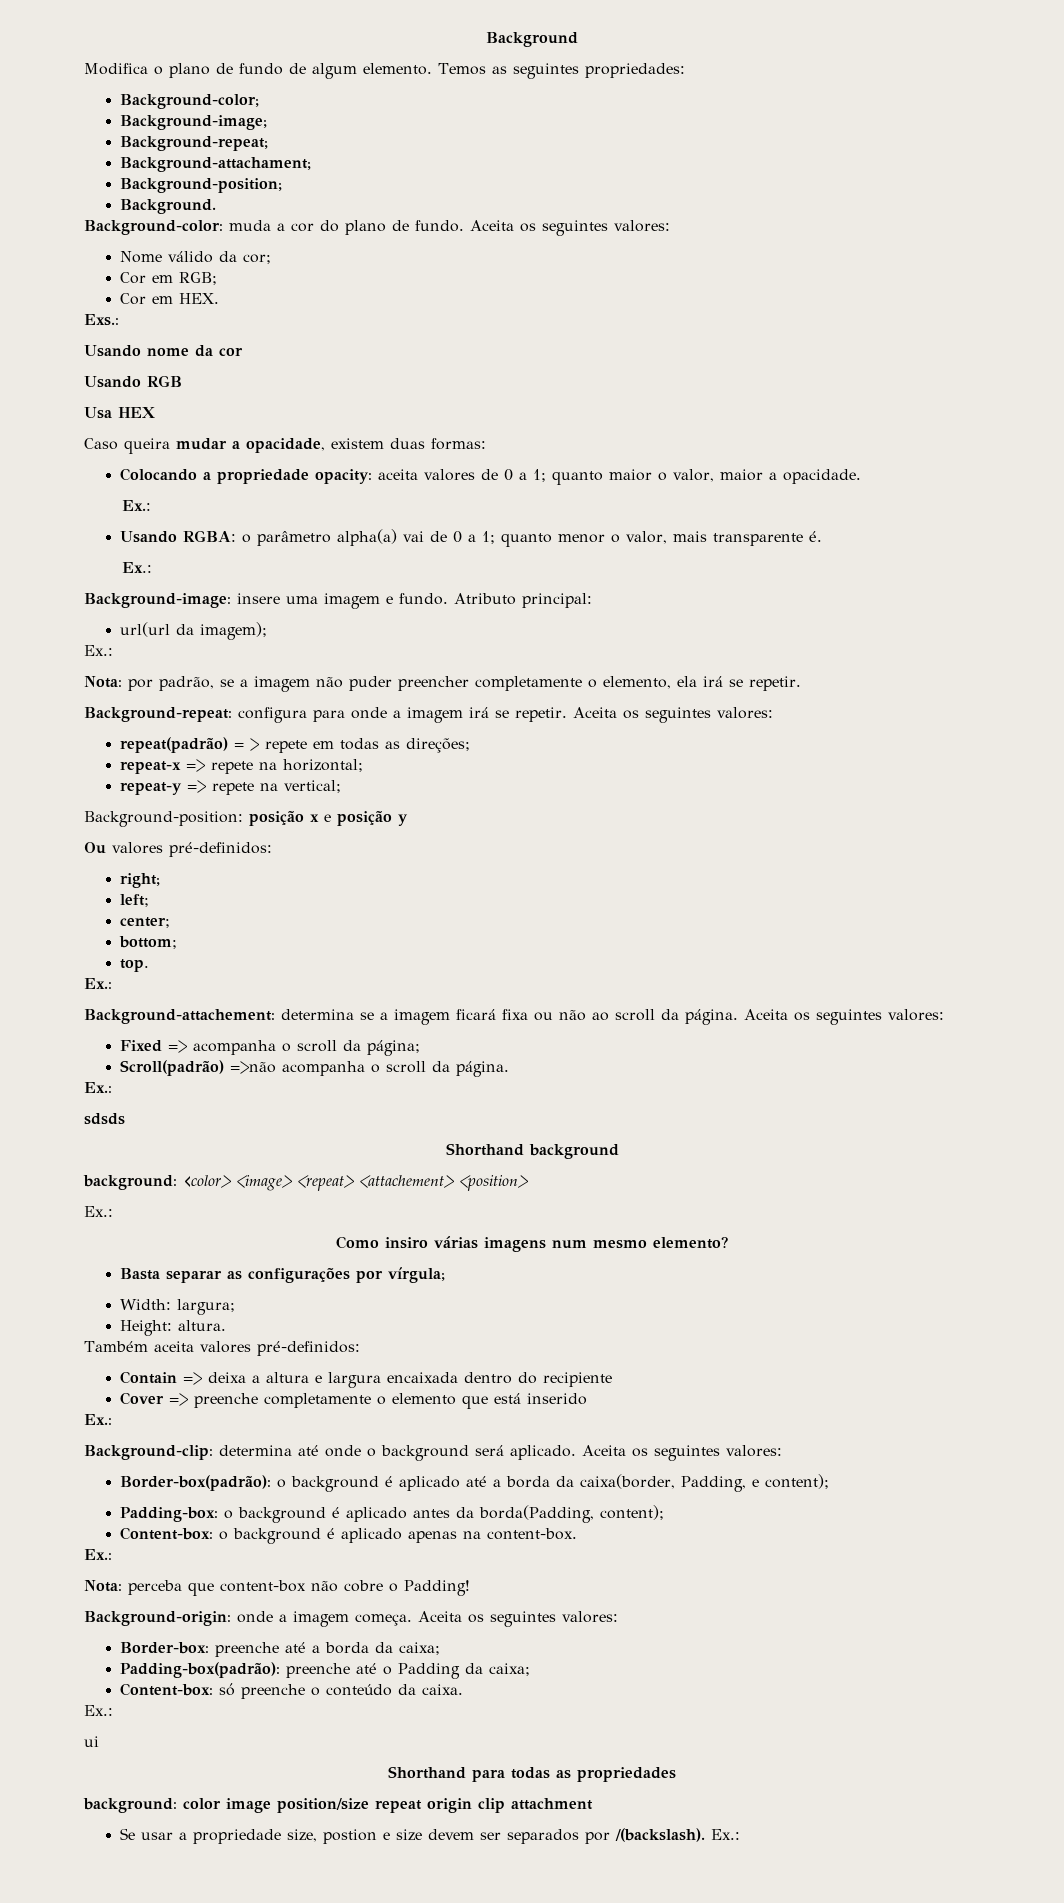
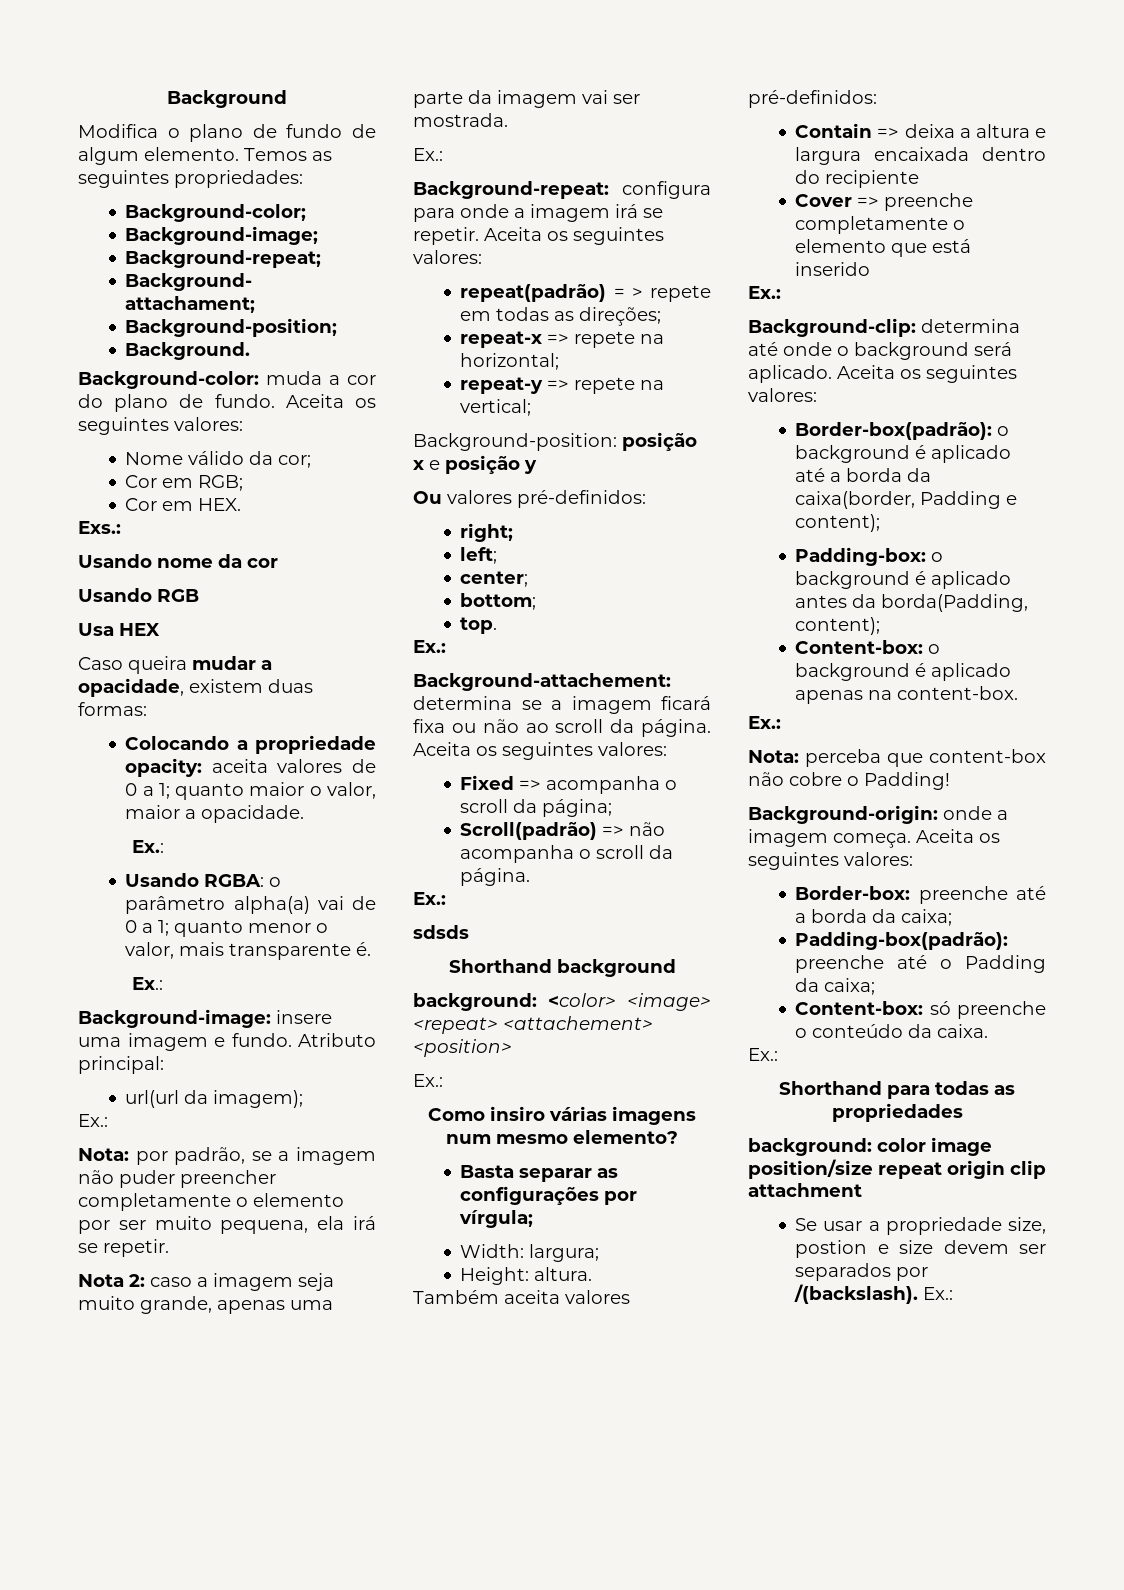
[603,676,671,689] elemento, -> [253,1193,344,1207] [78,1216,309,1234] elemento por ser muito pequena,
(801, 683) none -> [78,1273,334,1291] [78,1296,333,1314] [413,90,640,108] [413,113,508,127] [413,148,443,161] // Nota 2: caso a imagem seja muito grande, apenas uma parte da imagem vai ser mostrada. // Ex.:
[230,1061,277,1074] =>não -> [602,822,666,836] => não
[681,1476,747,1492] Padding, -> [920,491,1002,509] Padding
[84,1736,99,1747] // ui -> (778, 1054) none

